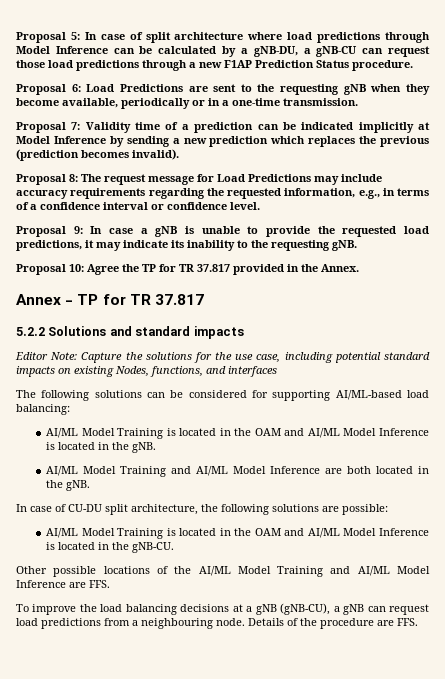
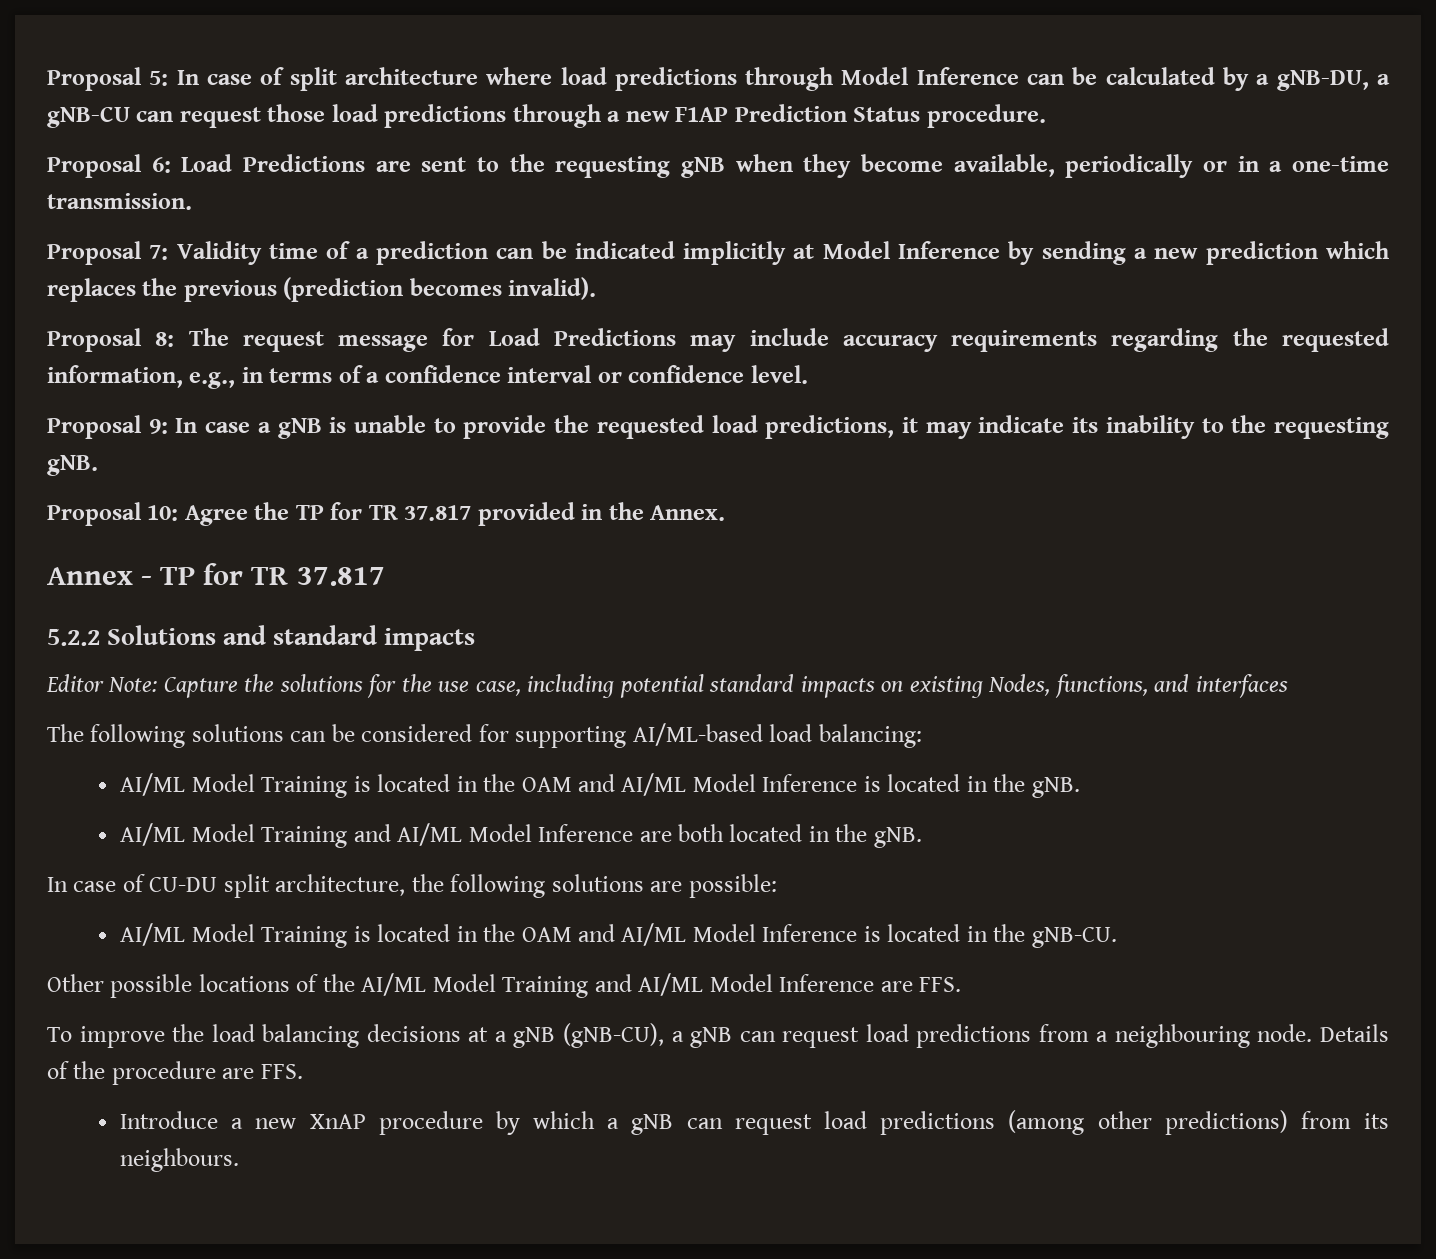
(418, 622) none -> [120,1110,1389,1135] [120,1148,240,1172] // Introduce a new XnAP procedure by which a gNB can request load predictions (among other predictions) from its neighbours.

